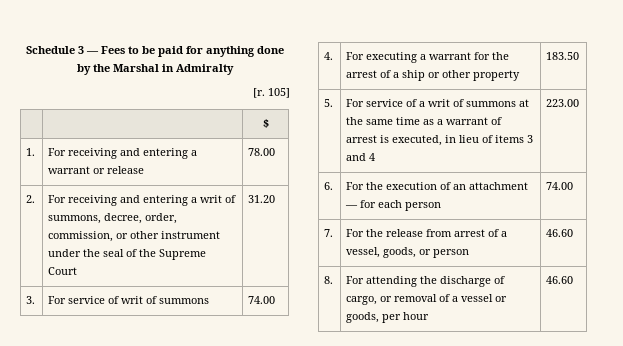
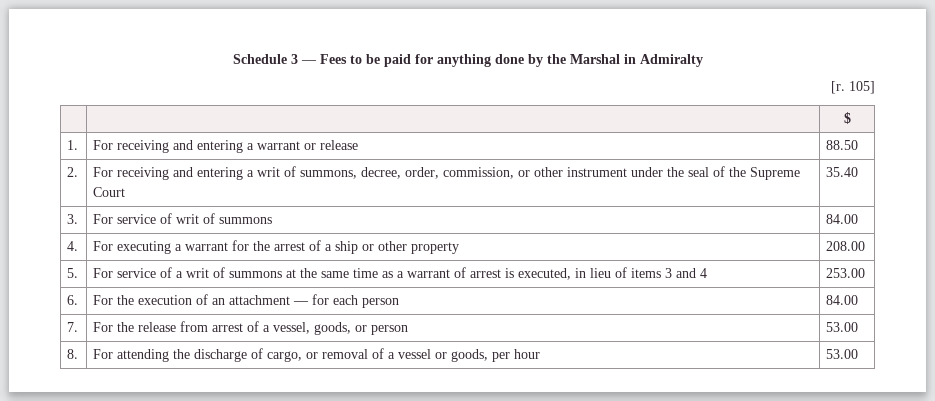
[248,148,276,156] 78.00 -> [826,140,859,150] 88.50
[248,195,276,203] 31.20 -> [826,167,859,177] 35.40
[248,296,276,304] 74.00 -> [826,214,859,224] 84.00
[546,52,580,60] 183.50 -> [826,241,866,251] 208.00
[546,99,580,107] 223.00 -> [826,268,866,278] 253.00
[546,182,574,190] 74.00 -> [826,295,859,305] 84.00
[546,229,574,237] 46.60 -> [826,322,859,332] 53.00
[546,276,574,284] 46.60 -> [826,349,859,359] 53.00

